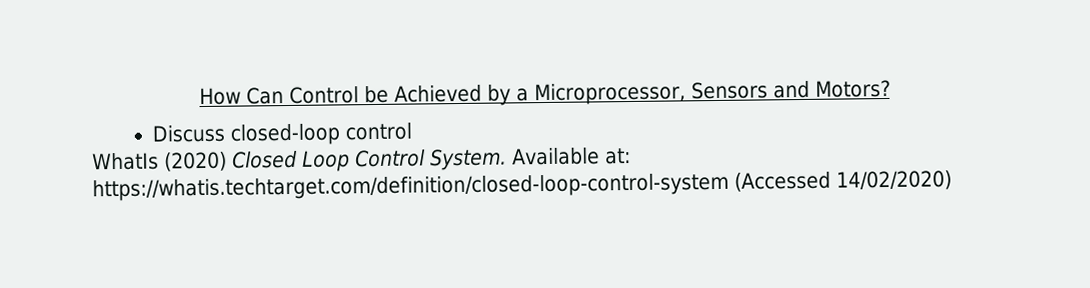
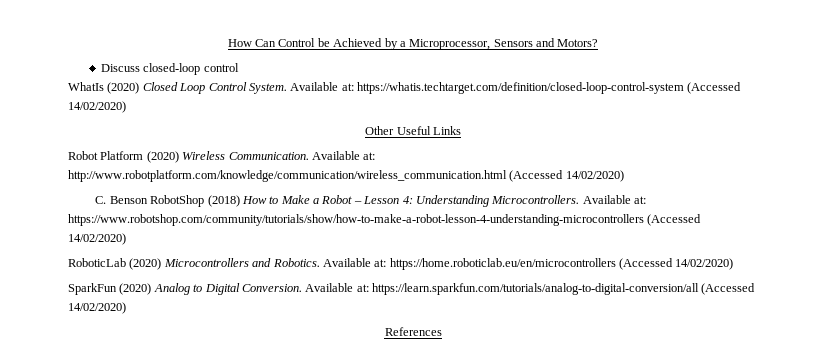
(952, 180) none -> [365,126,461,135] [68,151,376,163] [68,170,624,182] [95,195,647,207] [68,214,702,226] [68,233,126,245] [68,258,734,270] [68,283,756,295] [68,302,126,314] [384,327,442,336] // Other Useful Links // Robot Platform (2020) Wireless Communication. Available at: http://www.robotplatform.com/knowledge/communication/wireless_communication.html (Accessed 14/02/2020) // C. Benson RobotShop (2018) How to Make a Robot – Lesson 4: Understanding Microcontrollers. Available at: https://www.robotshop.com/community/tutorials/show/how-to-make-a-robot-lesson-4-understanding-microcontrollers (Accessed 14/02/2020) // RoboticLab (2020) Microcontrollers and Robotics. Available at: https://home.roboticlab.eu/en/microcontrollers (Accessed 14/02/2020) // SparkFun (2020) Analog to Digital Conversion. Available at: https://learn.sparkfun.com/tutorials/analog-to-digital-conversion/all (Accessed 14/02/2020) // References

